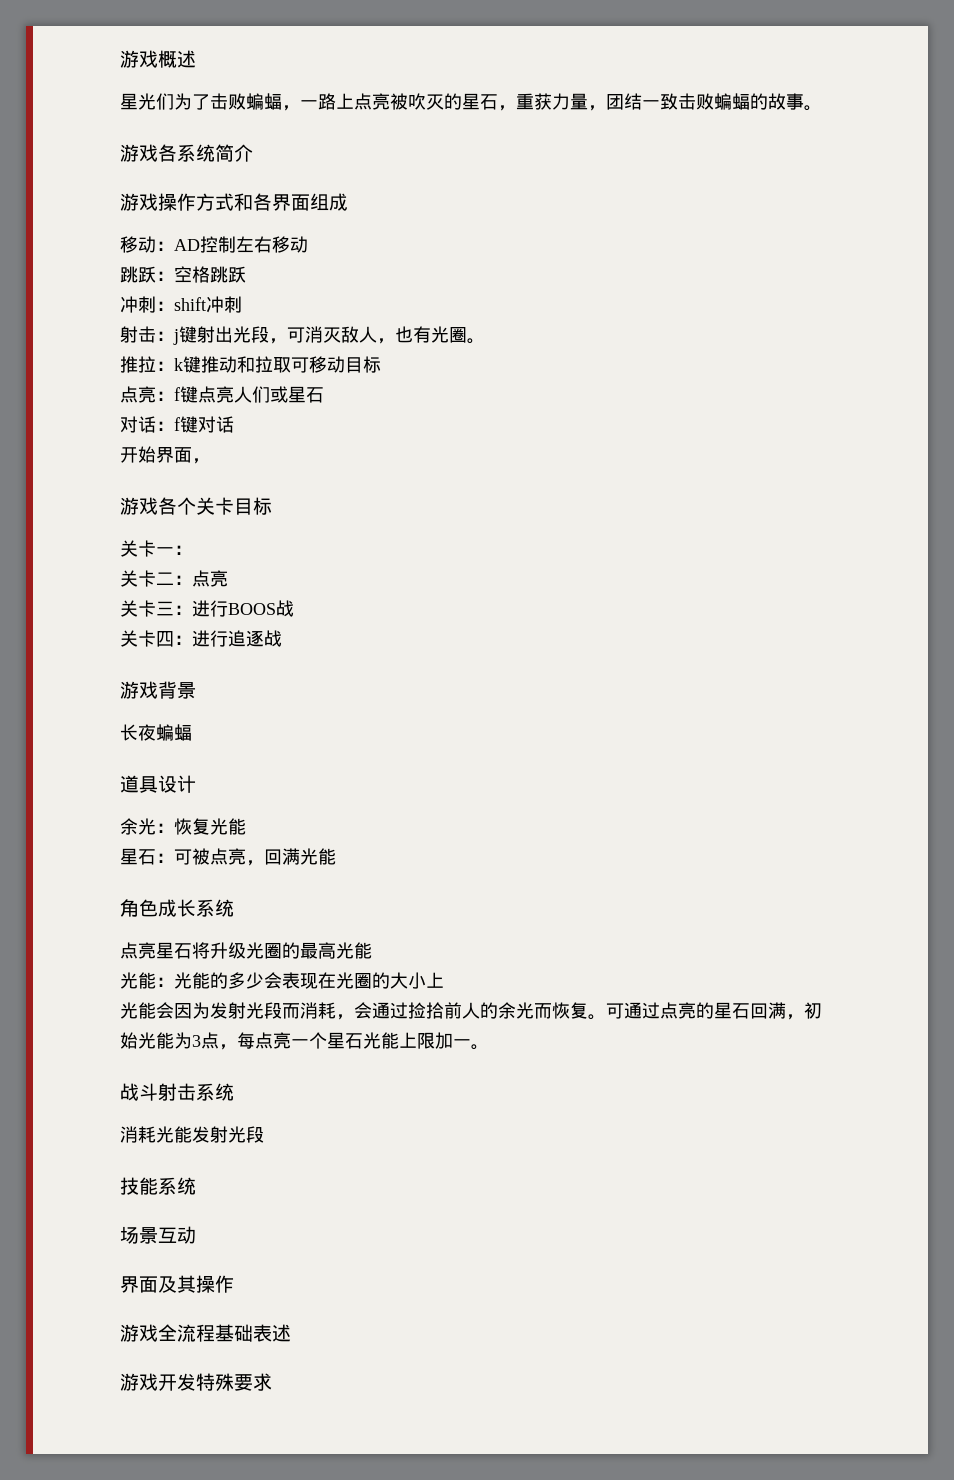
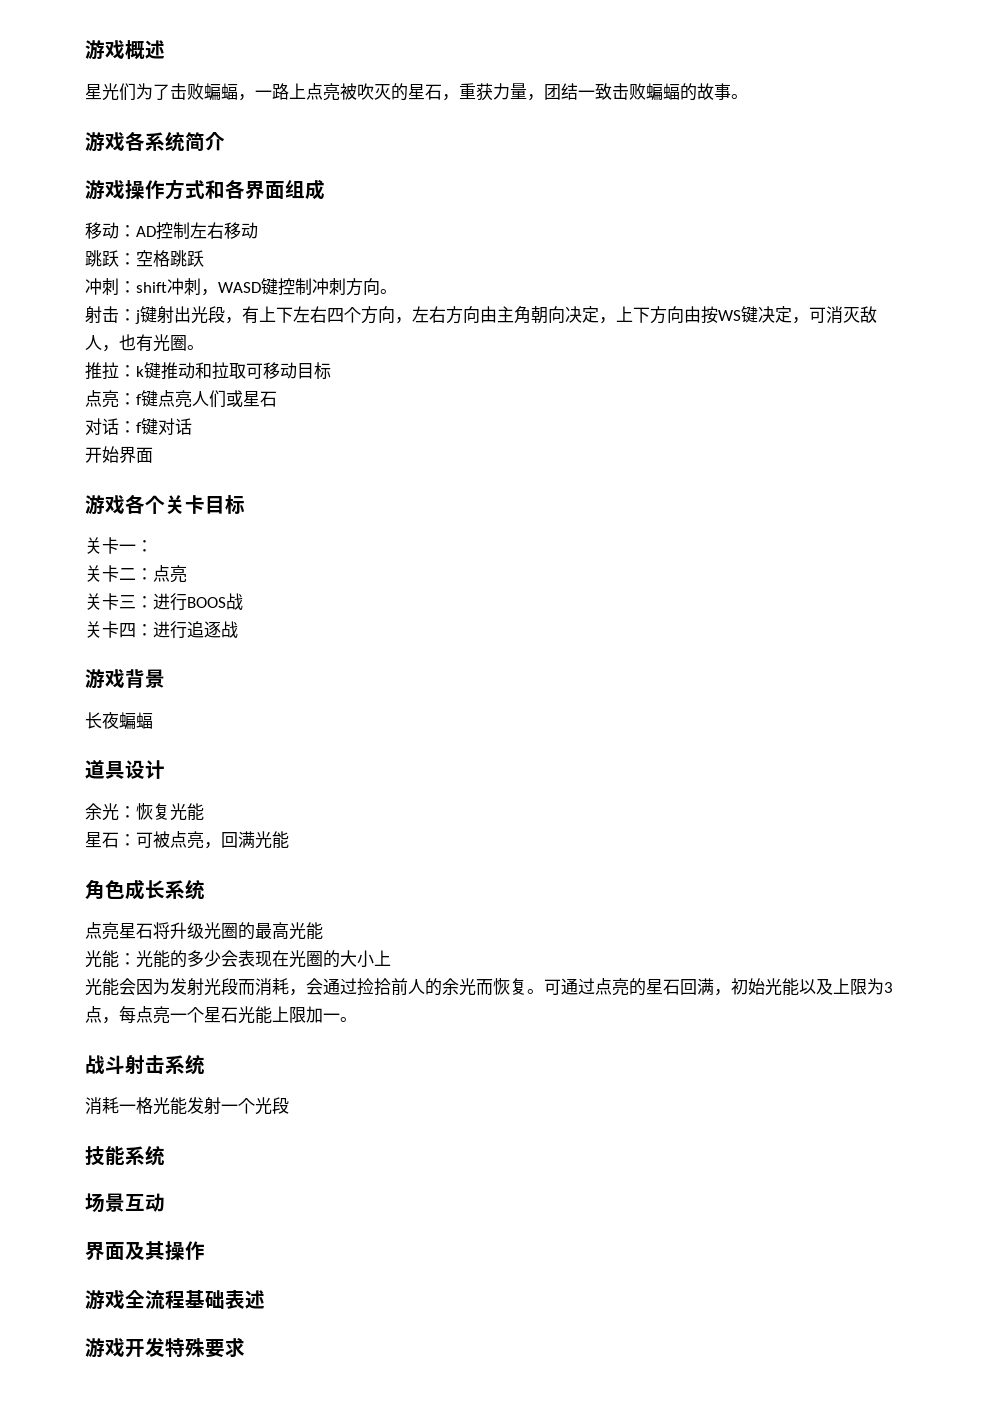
(242, 304) none -> [201,278,397,296] ，WASD键控制冲刺方向。
(287, 341) none -> [242,306,809,324] 有上下左右四个方向，左右方向由主角朝向决定，上下方向由按WS键决定，
[192,458,210,464] ， -> (153, 455) none
(174, 1040) none -> [799,978,867,995] 以及上限
(156, 1134) none -> [119,1097,153,1114] 一格
(228, 1134) none -> [221,1098,255,1114] 一个

